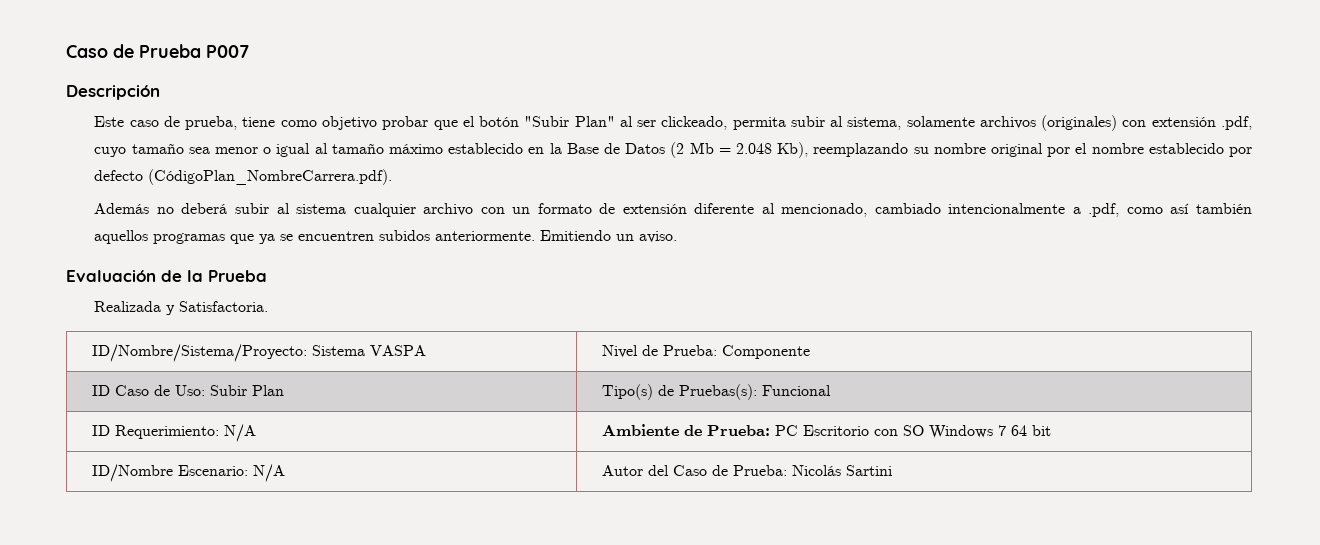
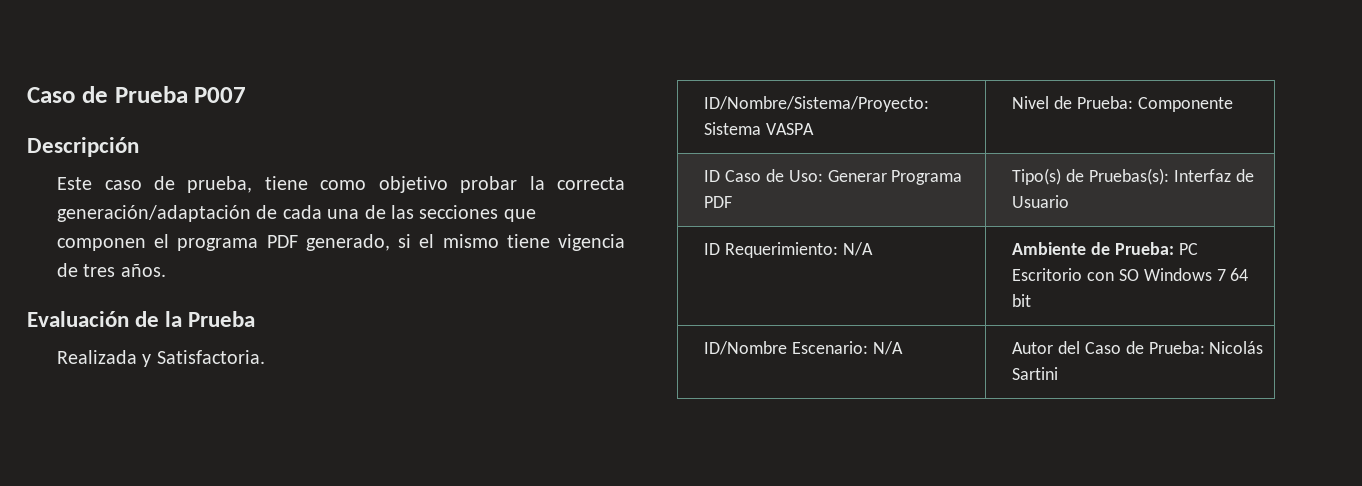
[433,115,1252,131] [94,142,1253,158] [94,169,393,185] [94,203,1253,217] [94,230,678,244] que el botón "Subir Plan" al ser clickeado, permita subir al sistema, solamente archivos (originales) con extensión .pdf, cuyo tamaño sea menor o igual al tamaño máximo establecido en la Base de Datos (2 Mb = 2.048 Kb), reemplazando su nombre original por el nombre establecido por defecto (CódigoPlan_NombreCarrera.pdf). // Además no deberá subir al sistema cualquier archivo con un formato de extensión diferente al mencionado, cambiado intencionalmente a .pdf, como así también aquellos programas que ya se encuentren subidos anteriormente. Emitiendo un aviso. -> [529,176,625,190] [57,205,536,222] [57,234,625,251] [57,263,166,277] la correcta generación/adaptación de cada una de las secciones que componen el programa PDF generado, si el mismo tiene vigencia de tres años.
[209,385,284,396] Subir Plan -> [827,170,963,185] [704,196,733,208] Generar Programa PDF
[761,385,831,396] Funcional -> [1173,169,1254,182] [1012,195,1070,208] Interfaz de Usuario

